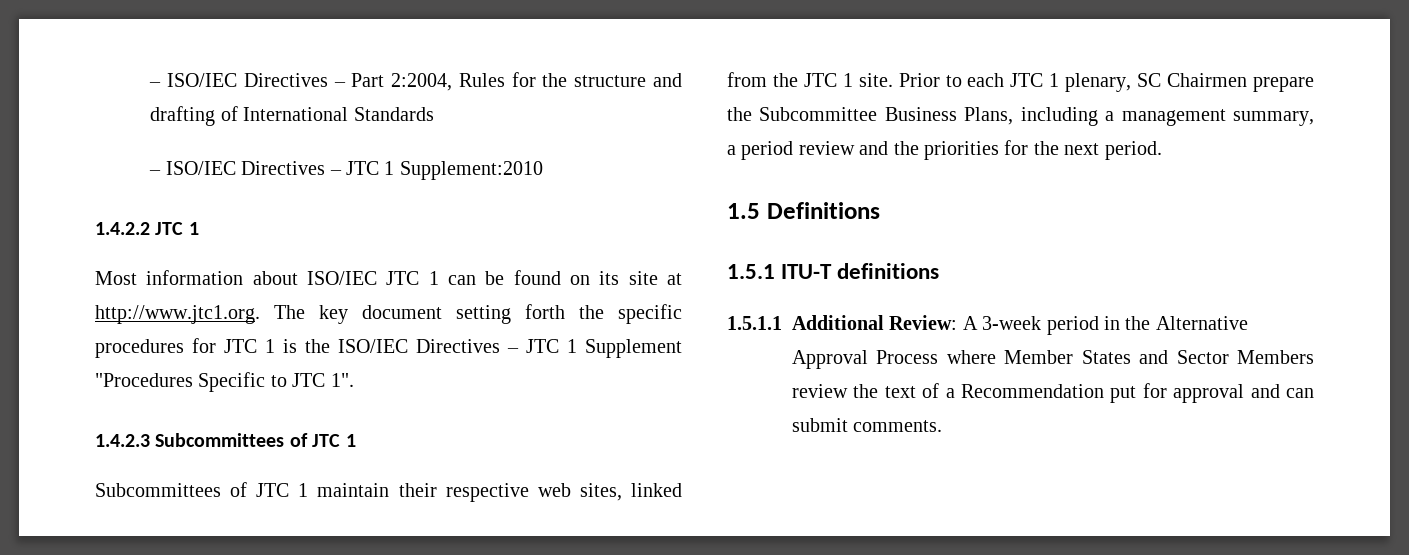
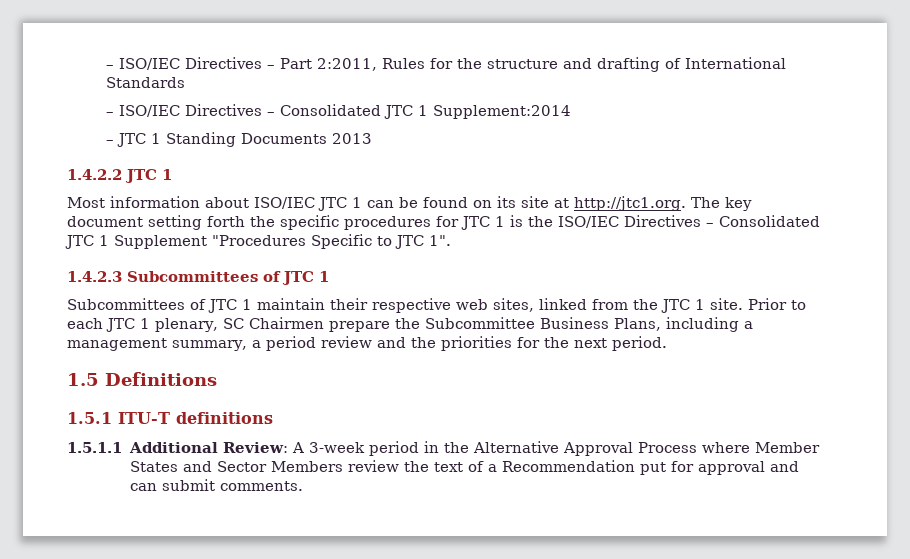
[391,73,453,91] 2:2004, -> [316,58,377,71] 2:2011,
[345,161,543,180] JTC 1 Supplement:2010 -> [279,104,571,119] [105,132,372,147] Consolidated JTC 1 Supplement:2014 // – JTC 1 Standing Documents 2013
[95,305,260,324] http://www.jtc1.org. -> [574,196,686,211] http://jtc1.org.
(519, 350) none -> [719,215,820,227] Consolidated

